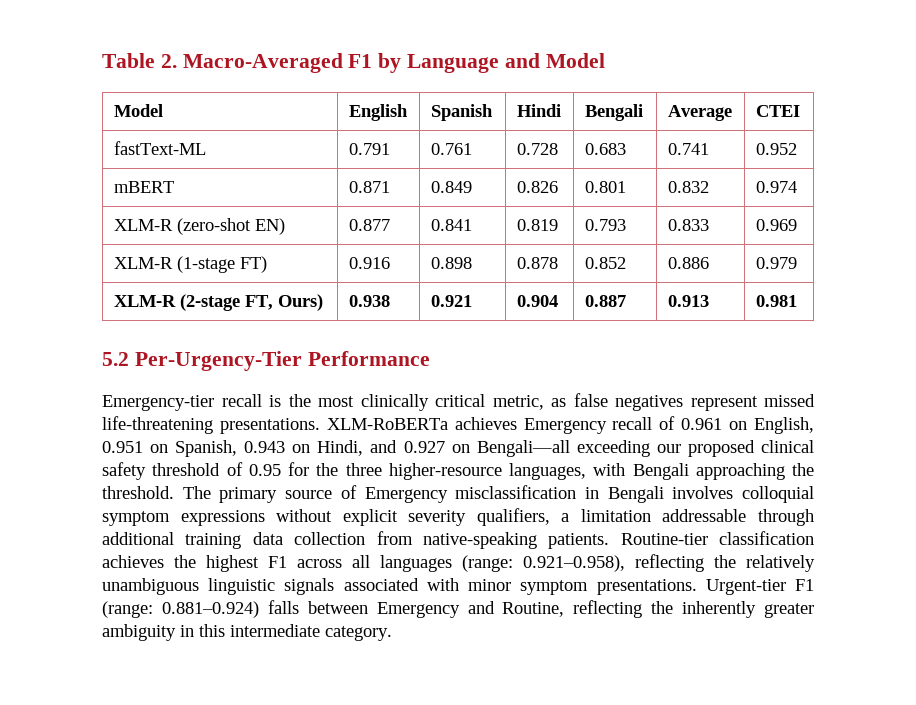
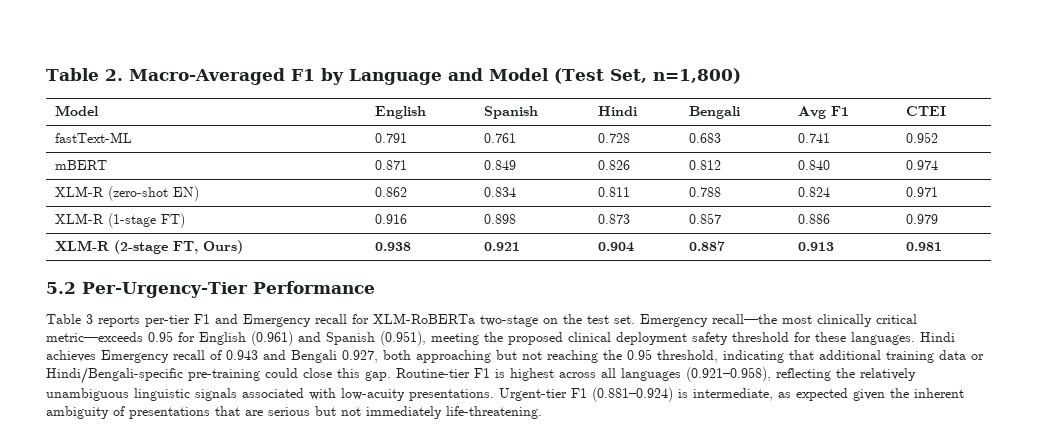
(605, 60) none -> [553,68,741,84] (Test Set, n=1,800)
[667,105,732,121] Average -> [798,106,850,119] Avg F1
[584,181,626,193] [667,181,709,193] 0.801 | 0.832 -> [689,160,722,170] [798,160,831,170] 0.812 | 0.840
[348,219,390,231] [430,219,472,231] [516,219,558,231] [584,219,626,231] [667,219,709,231] [755,219,797,231] 0.877 | 0.841 | 0.819 | 0.793 | 0.833 | 0.969 -> [375,187,408,197] [484,187,517,197] [598,187,631,197] [689,187,722,197] [798,187,831,197] [906,187,939,197] 0.862 | 0.834 | 0.811 | 0.788 | 0.824 | 0.971
[516,257,558,269] [584,257,626,269] 0.878 | 0.852 -> [598,214,631,224] [689,213,722,224] 0.873 | 0.857
[102,393,815,411] [102,416,815,434] [102,440,815,457] [102,462,814,480] [102,485,814,503] [102,508,814,526] [102,531,814,549] [102,555,287,572] Emergency-tier recall is the most clinically critical metric, as false negatives represent missed life-threatening presentations. XLM-RoBERTa achieves Emergency recall of 0.961 on English, 0.951 on Spanish, 0.943 on Hindi, and 0.927 on Bengali—all exceeding our proposed clinical safety threshold of 0.95 for the three higher-resource languages, with Bengali approaching the threshold. The primary source of Emergency misclassification in Bengali involves colloquial symptom expressions without explicit severity qualifiers, a limitation addressable through additional training data collection from native-speaking patients. Routine-tier classification achieves the highest F1 -> [46,313,917,327] [46,331,955,346] [46,349,984,363] [46,367,554,384] Table 3 reports per-tier F1 and Emergency recall for XLM-RoBERTa two-stage on the test set. Emergency recall—the most clinically critical metric—exceeds 0.95 for English (0.961) and Spanish (0.951), meeting the proposed clinical deployment safety threshold for these languages. Hindi achieves Emergency recall of 0.943 and Bengali 0.927, both approaching but not reaching the 0.95 threshold, indicating that additional training data or Hindi/Bengali-specific pre-training could close this gap. Routine-tier F1 is highest
[462,555,625,572] (range: 0.921–0.958), -> [686,367,771,382] (0.921–0.958),
[468,579,589,595] minor symptom -> [341,388,405,401] low-acuity
[102,600,814,618] [102,624,392,641] (range: 0.881–0.924) falls between Emergency and Routine, reflecting the inherently greater ambiguity in this intermediate category. -> [592,387,964,402] [46,406,542,419] (0.881–0.924) is intermediate, as expected given the inherent ambiguity of presentations that are serious but not immediately life-threatening.

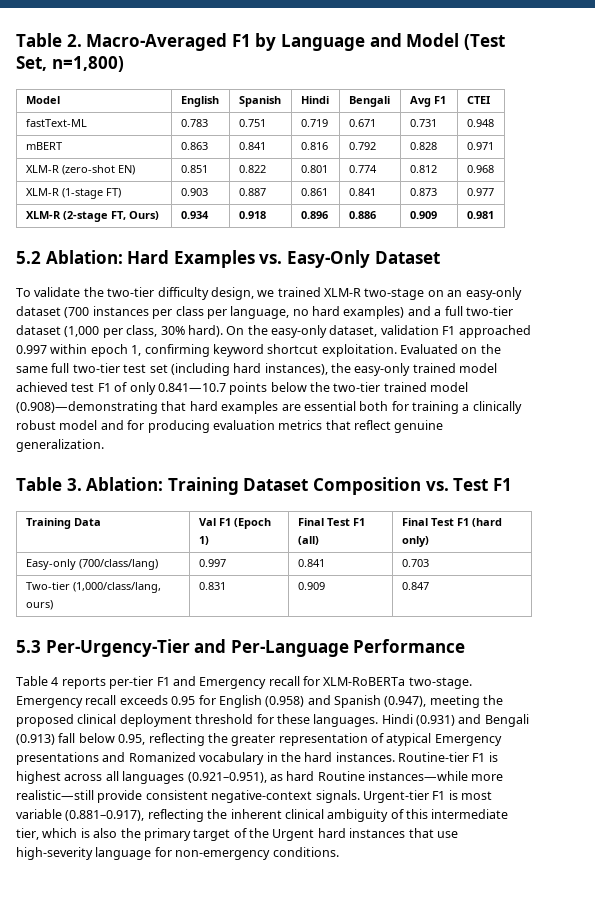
[375,133,408,143] [484,133,517,143] [598,133,631,143] [689,133,722,143] [798,133,831,143] [906,132,939,143] [55,160,108,170] [375,160,408,170] [484,160,517,170] [598,160,631,170] [689,160,722,170] [798,160,831,170] [906,160,939,170] [55,186,200,201] [375,187,408,197] [484,187,517,197] [598,187,631,197] [689,187,722,197] [798,187,831,197] [906,187,939,197] [55,213,186,228] [375,214,408,224] [484,214,517,224] [598,214,631,224] [689,213,722,224] [798,214,831,224] [906,214,939,224] [55,240,244,254] [375,242,412,251] [484,242,521,251] [598,242,635,252] [689,241,726,251] [798,242,835,251] [906,242,943,251] [46,282,248,298] 0.791 | 0.761 | 0.728 | 0.683 | 0.741 | 0.952 // mBERT | 0.871 | 0.849 | 0.826 | 0.812 | 0.840 | 0.974 // XLM-R (zero-shot EN) | 0.862 | 0.834 | 0.811 | 0.788 | 0.824 | 0.971 // XLM-R (1-stage FT) | 0.916 | 0.898 | 0.873 | 0.857 | 0.886 | 0.979 // XLM-R (2-stage FT, Ours) | 0.938 | 0.921 | 0.904 | 0.887 | 0.913 | 0.981 // 5.2 Per-Urgency-Tier -> [180,119,208,127] [238,119,266,127] [300,119,328,127] [348,119,376,127] [409,119,437,127] [466,119,494,127] [25,142,62,150] [180,142,208,150] [238,142,266,150] [300,142,328,150] [348,142,376,150] [409,142,437,150] [466,142,494,150] [25,165,135,175] [180,165,208,173] [238,165,266,173] [300,165,328,173] [348,165,377,173] [409,165,437,173] [466,165,494,173] [25,188,121,199] [180,188,208,196] [238,188,266,196] [300,188,328,196] [348,188,376,196] [409,188,437,196] [466,188,494,196] [25,211,159,222] [180,211,209,219] [238,211,266,219] [300,211,328,219] [348,211,376,219] [409,211,437,219] [466,211,494,219] [16,250,440,268] [16,287,522,300] [16,306,513,319] [16,325,531,338] [16,344,501,357] [16,363,498,376] [16,382,469,395] [16,401,522,414] [16,420,444,433] [16,439,104,452] [16,477,512,495] [25,518,101,529] [198,518,271,529] [198,536,209,545] [297,518,365,526] [297,536,319,545] [401,518,502,527] [401,536,429,547] [25,559,158,570] [198,559,226,567] [297,559,325,567] [401,559,429,567] [25,582,161,593] [25,600,53,610] [198,582,226,590] [297,582,325,590] [401,582,429,590] [16,639,349,657] 0.783 | 0.751 | 0.719 | 0.671 | 0.731 | 0.948 // mBERT | 0.863 | 0.841 | 0.816 | 0.792 | 0.828 | 0.971 // XLM-R (zero-shot EN) | 0.851 | 0.822 | 0.801 | 0.774 | 0.812 | 0.968 // XLM-R (1-stage FT) | 0.903 | 0.887 | 0.861 | 0.841 | 0.873 | 0.977 // XLM-R (2-stage FT, Ours) | 0.934 | 0.918 | 0.896 | 0.886 | 0.909 | 0.981 // 5.2 Ablation: Hard Examples vs. Easy-Only Dataset // To validate the two-tier difficulty design, we trained XLM-R two-stage on an easy-only dataset (700 instances per class per language, no hard examples) and a full two-tier dataset (1,000 per class, 30% hard). On the easy-only dataset, validation F1 approached 0.997 within epoch 1, confirming keyword shortcut exploitation. Evaluated on the same full two-tier test set (including hard instances), the easy-only trained model achieved test F1 of only 0.841—10.7 points below the two-tier trained model (0.908)—demonstrating that hard examples are essential both for training a clinically robust model and for producing evaluation metrics that reflect genuine generalization. // Table 3. Ablation: Training Dataset Composition vs. Test F1 // Training Data | Val F1 (Epoch 1) | Final Test F1 (all) | Final Test F1 (hard only) // Easy-only (700/class/lang) | 0.997 | 0.841 | 0.703 // Two-tier (1,000/class/lang, ours) | 0.831 | 0.909 | 0.847 // 5.3 Per-Urgency-Tier and Per-Language
[86,314,93,324] 3 -> [51,677,59,686] 4
[480,314,917,327] [46,332,143,342] two-stage on the test set. Emergency recall—the most clinically critical metric—exceeds -> [408,677,472,689] [16,695,168,708] two-stage. Emergency recall exceeds
[251,331,293,346] (0.961) -> [265,696,305,707] (0.958)
[380,331,426,346] (0.951), -> [384,696,427,707] (0.947),
[692,332,728,345] safety -> (192, 720) none
[46,349,984,363] [46,367,391,384] achieves Emergency recall of 0.943 and Bengali 0.927, both approaching but not reaching the 0.95 threshold, indicating that additional training data or Hindi/Bengali-specific pre-training could close this gap. -> [416,714,529,727] [16,733,502,746] [16,752,395,765] (0.931) and Bengali (0.913) fall below 0.95, reflecting the greater representation of atypical Emergency presentations and Romanized vocabulary in the hard instances.
[686,367,916,382] [46,387,964,402] [46,406,542,419] (0.921–0.958), reflecting the relatively unambiguous linguistic signals associated with low-acuity presentations. Urgent-tier F1 (0.881–0.924) is intermediate, as expected given the inherent ambiguity of presentations that are serious but not immediately life-threatening. -> [187,771,504,783] [16,790,492,803] [16,809,509,822] [16,828,458,841] [16,847,339,860] (0.921–0.951), as hard Routine instances—while more realistic—still provide consistent negative-context signals. Urgent-tier F1 is most variable (0.881–0.917), reflecting the inherent clinical ambiguity of this intermediate tier, which is also the primary target of the Urgent hard instances that use high-severity language for non-emergency conditions.

